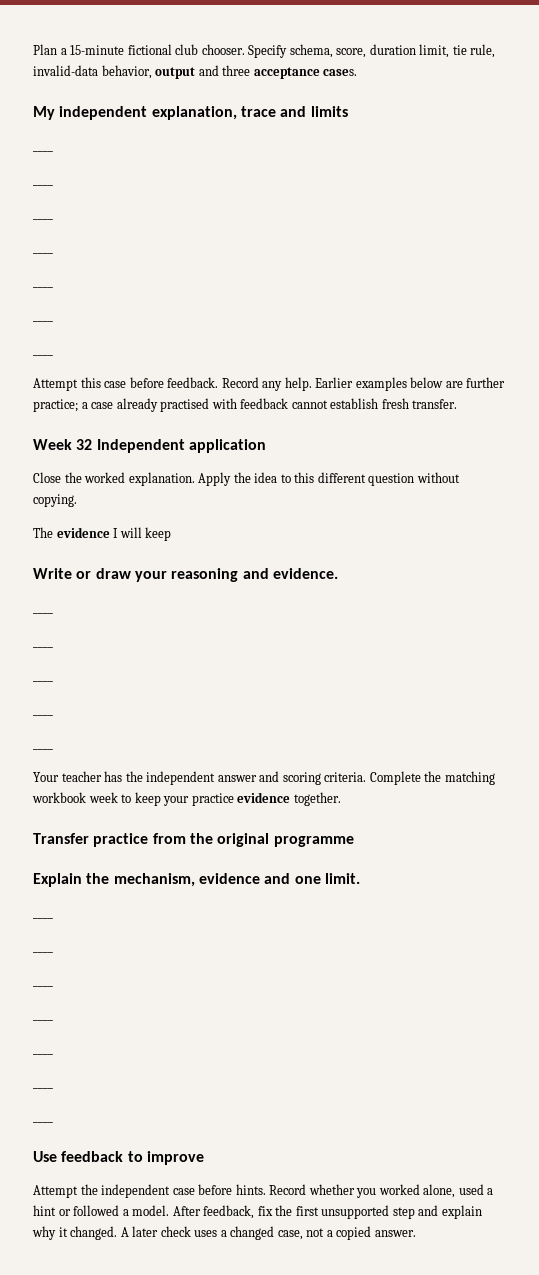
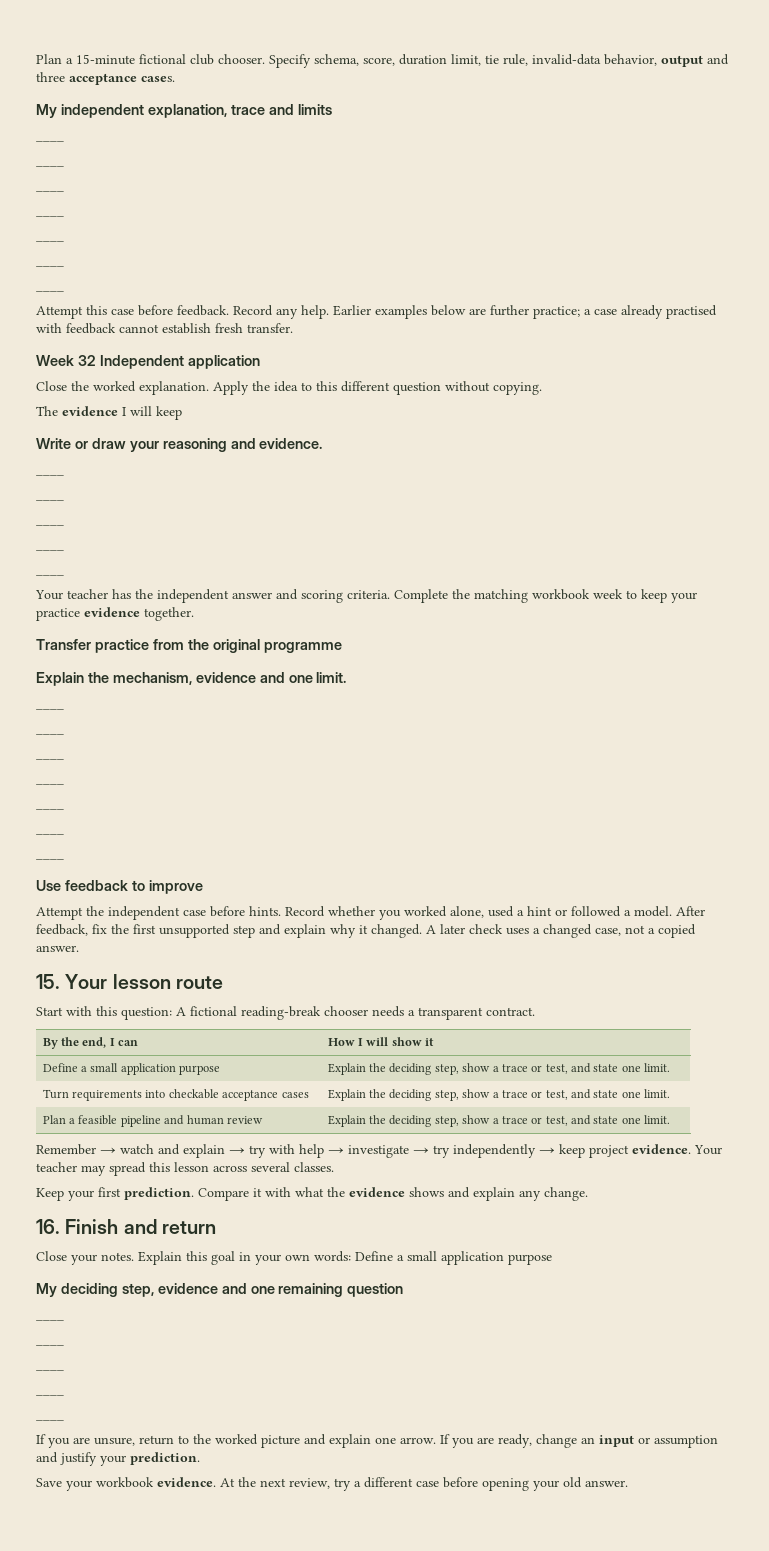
(416, 1233) none -> [36,974,223,989] [36,1006,535,1020] [42,1037,139,1049] [327,1037,435,1046] [42,1063,221,1075] [327,1063,671,1075] [42,1089,309,1101] [327,1089,671,1101] [42,1115,263,1127] [327,1115,671,1127] [36,1144,722,1158] [36,1162,334,1176] [36,1187,588,1201] [36,1219,216,1234] [36,1251,552,1265] [36,1283,404,1297] [36,1319,64,1321] [36,1344,64,1346] [36,1369,64,1371] [36,1394,64,1396] [36,1419,64,1421] [36,1434,718,1448] [36,1452,200,1466] [36,1477,628,1491] // 15. Your lesson route // Start with this question: A fictional reading-break chooser needs a transparent contract. // By the end, I can | How I will show it // Define a small application purpose | Explain the deciding step, show a trace or test, and state one limit. // Turn requirements into checkable acceptance cases | Explain the deciding step, show a trace or test, and state one limit. // Plan a feasible pipeline and human review | Explain the deciding step, show a trace or test, and state one limit. // Remember → watch and explain → try with help → investigate → try independently → keep project evidence. Your teacher may spread this lesson across several classes. // Keep your first prediction. Compare it with what the evidence shows and explain any change. // 16. Finish and return // Close your notes. Explain this goal in your own words: Define a small application purpose // My deciding step, evidence and one remaining question // ____ // ____ // ____ // ____ // ____ // If you are unsure, return to the worked picture and explain one arrow. If you are ready, change an input or assumption and justify your prediction. // Save your workbook evidence. At the next review, try a different case before opening your old answer.

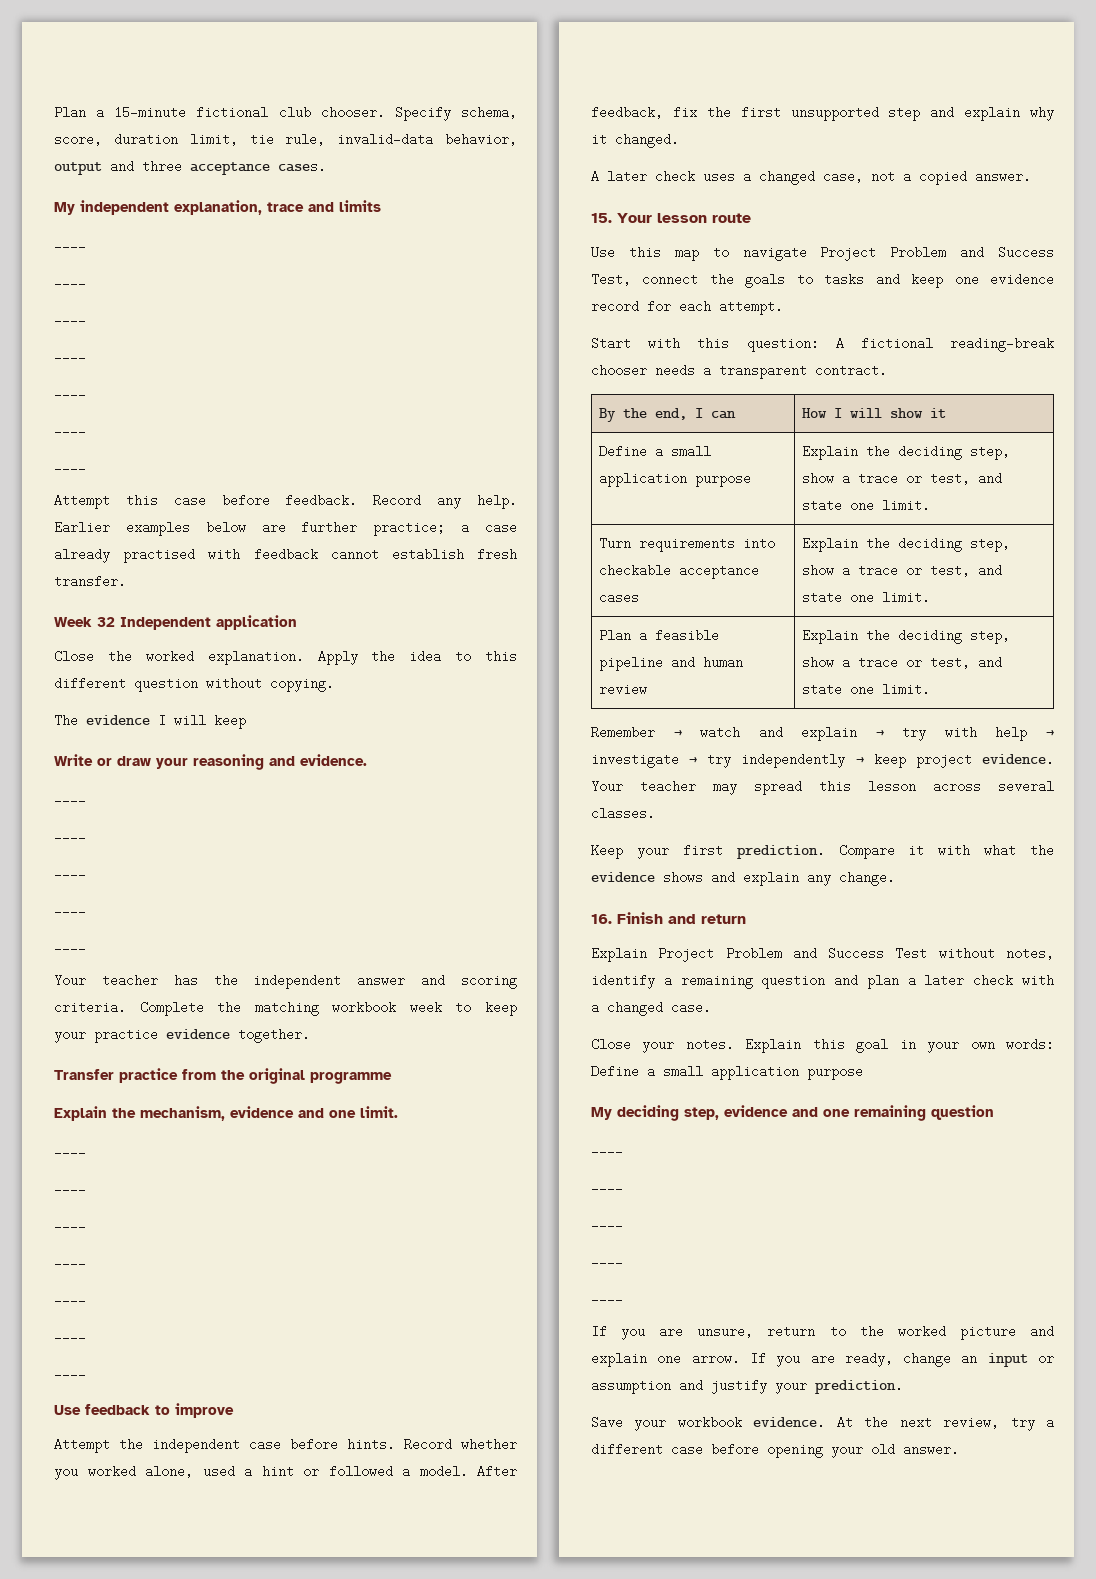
(422, 931) none -> (679, 140) //
(223, 982) none -> [591,246,1054,261] [591,273,1054,288] [591,300,783,315] // Use this map to navigate Project Problem and Success Test, connect the goals to tasks and keep one evidence record for each attempt.
(216, 1227) none -> [591,947,1054,962] [591,974,1054,989] [591,1001,711,1016] // Explain Project Problem and Success Test without notes, identify a remaining question and plan a later check with a changed case.

